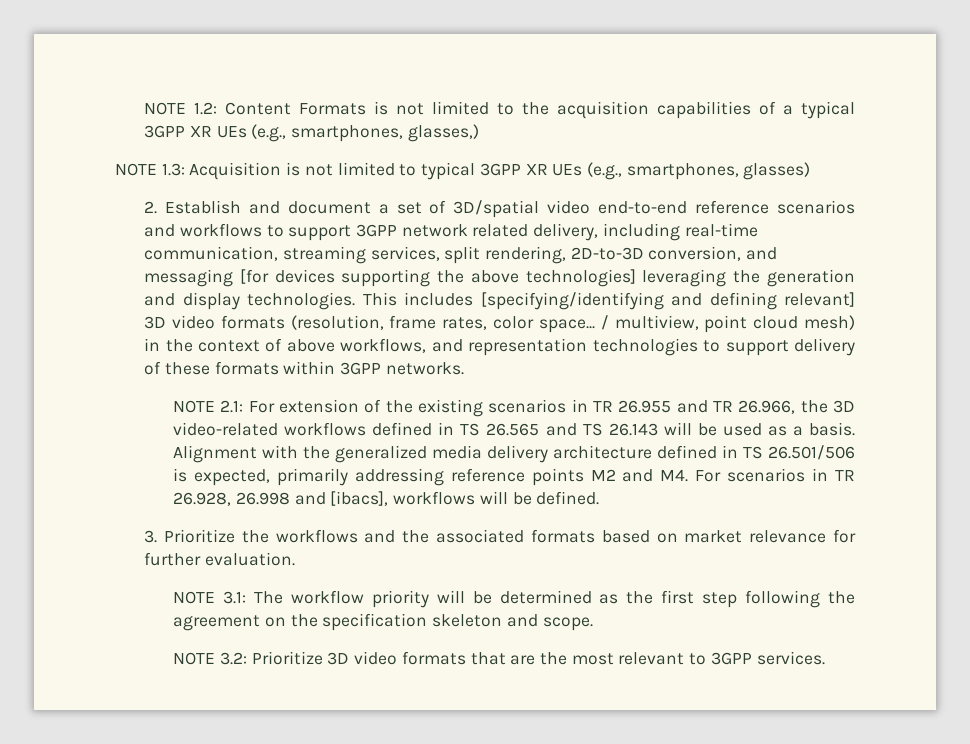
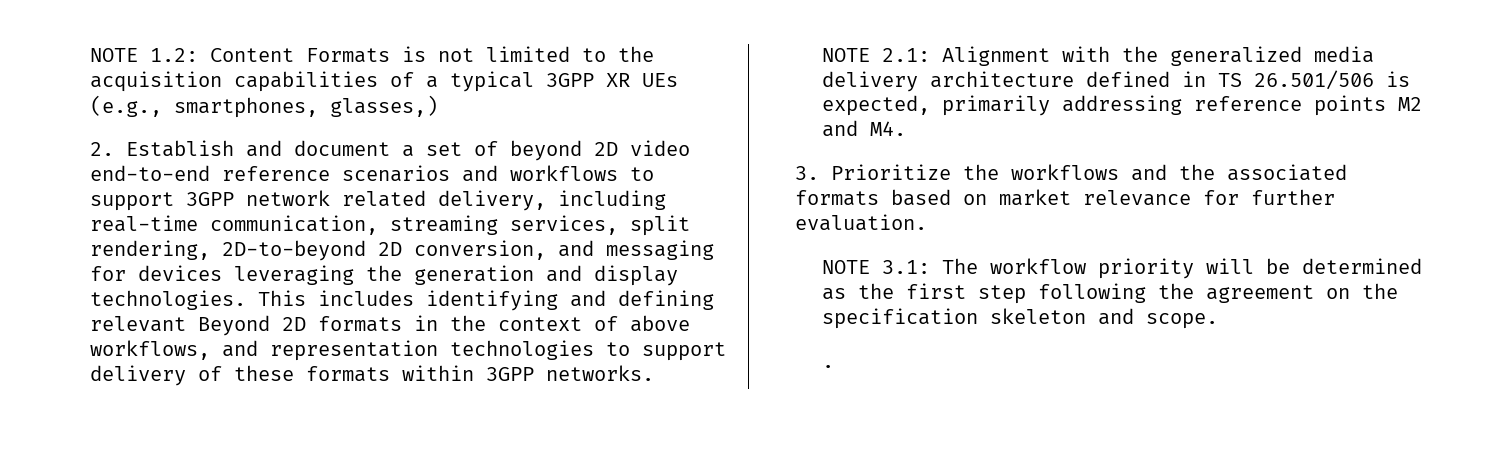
[115,162,811,180] // NOTE 1.3: Acquisition is not limited to typical 3GPP XR UEs (e.g., smartphones, glasses) -> (439, 106) none
[453,200,540,218] 3D/spatial -> [510,140,619,161] beyond 2D
[570,247,644,260] 2D-to-3D -> [222,240,403,261] 2D-to-beyond 2D
[239,269,636,287] [for devices supporting the above technologies] -> [90,265,223,281] for devices
[480,292,664,310] [specifying/identifying -> [426,290,559,311] identifying
[783,292,855,307] [144,315,855,333] relevant] 3D video formats (resolution, frame rates, color space... / multiview, point cloud mesh) -> [90,315,403,336] relevant Beyond 2D formats
[248,399,855,417] [173,422,856,436] For extension of the existing scenarios in TR 26.955 and TR 26.966, the 3D video-related workflows defined in TS 26.565 and TS 26.143 will be used as a basis. -> (930, 55) none
[695,468,855,482] [173,491,600,506] For scenarios in TR 26.928, 26.998 and [ibacs], workflows will be defined. -> (906, 128) none
[173,651,825,665] NOTE 3.2: Prioritize 3D video formats that are the most relevant to 3GPP services. -> [821,365,834,368] .

